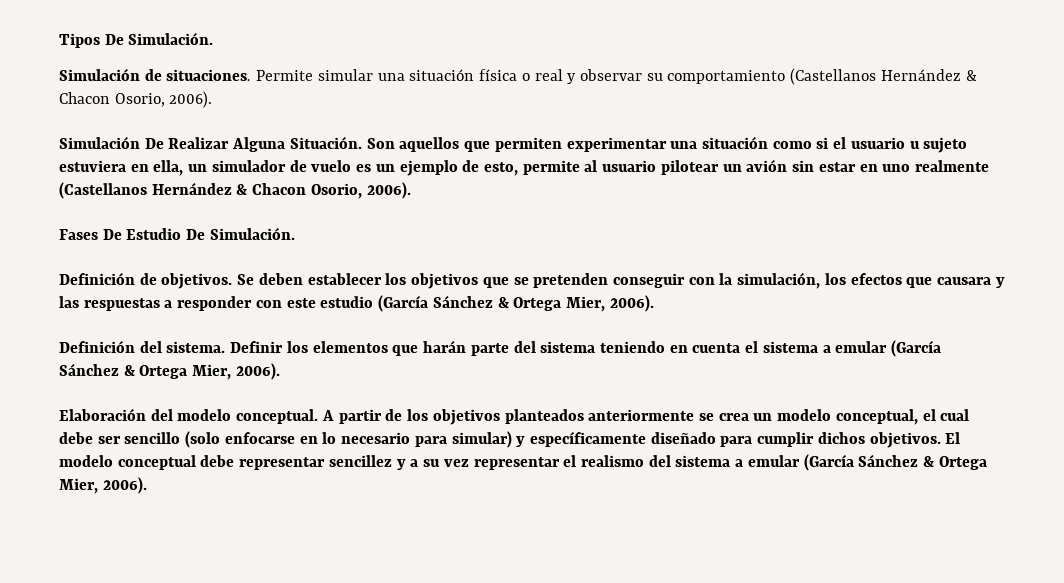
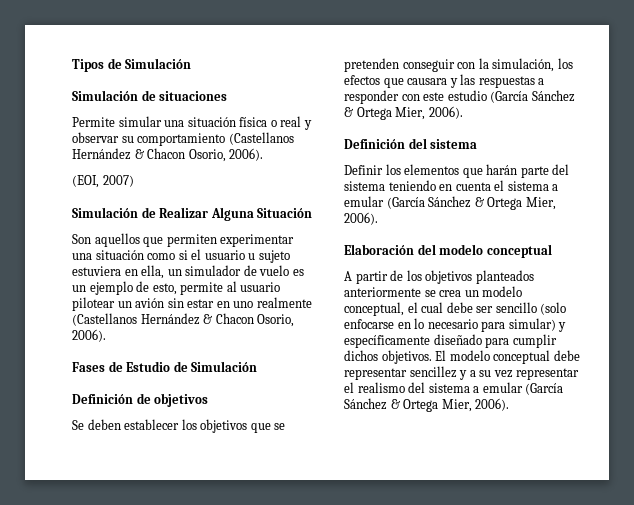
[104,32,214,45] [59,68,252,81] De Simulación. // Simulación de situaciones. -> [107,58,192,69] [72,90,228,101] de Simulación // Simulación de situaciones //
[59,136,164,149] // Simulación De -> [72,175,134,188] [72,207,156,218] // (EOI, 2007) // Simulación de
[289,136,362,149] Situación. -> [257,208,313,218] Situación //
[102,227,295,240] De Estudio De Simulación. -> [108,361,258,372] de Estudio de Simulación
[161,273,233,289] objetivos. -> [154,393,209,407] objetivos //
[166,341,226,353] sistema. -> [430,139,478,149] sistema //
[236,409,319,424] conceptual. -> [486,244,552,258] conceptual //

